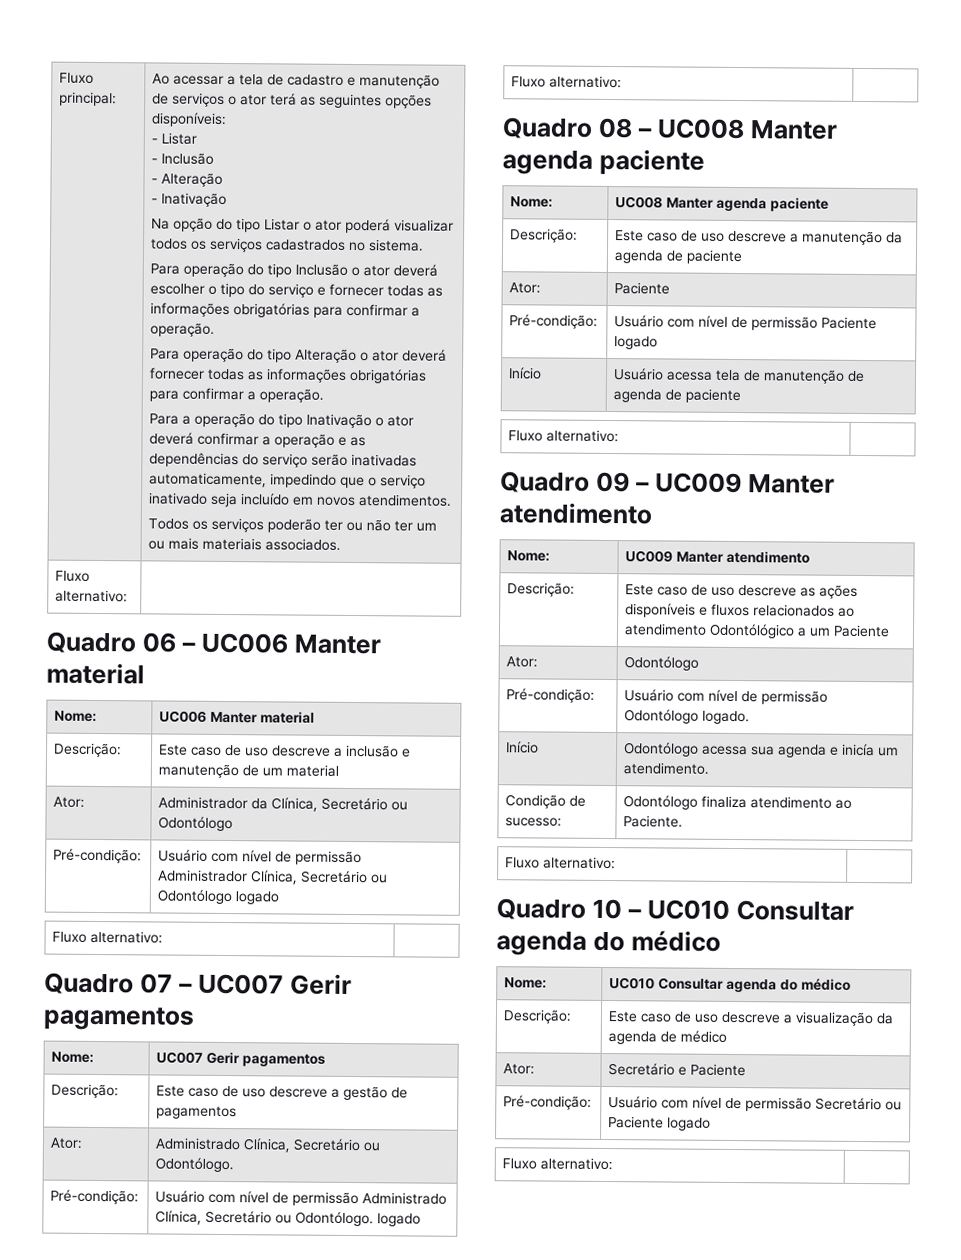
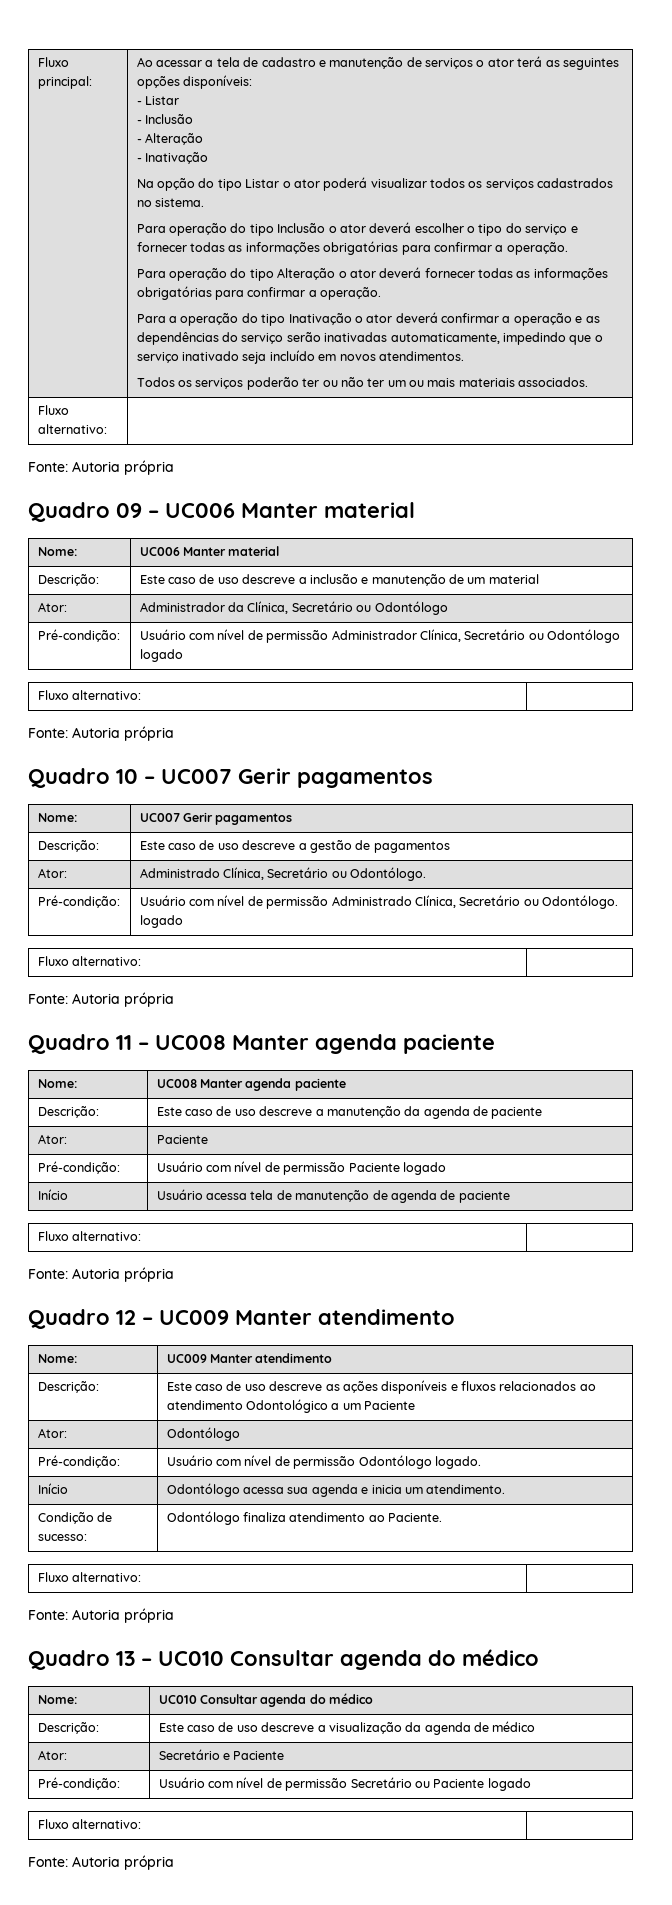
[46,631,176,654] // Quadro 06 -> [28,460,174,475] [28,502,142,522] // Fonte: Autoria própria // Quadro 09
[44,972,173,995] // Quadro 07 -> [28,726,174,741] [28,768,138,788] // Fonte: Autoria própria // Quadro 10
[502,117,633,139] // Quadro 08 -> [28,992,174,1007] [28,1034,132,1054] // Fonte: Autoria própria // Quadro 11
[500,471,630,493] // Quadro 09 -> [28,1267,174,1282] [28,1309,136,1329] // Fonte: Autoria própria // Quadro 12
[709,623,796,639] Odontólógico -> [246,1399,329,1413] Odontológico
[842,743,876,757] inicía -> [371,1485,402,1494] inicia
[496,898,622,920] // Quadro 10 -> [28,1608,174,1623] [28,1650,135,1670] // Fonte: Autoria própria // Quadro 13
(614, 1164) none -> [28,1855,174,1870] // Fonte: Autoria própria

